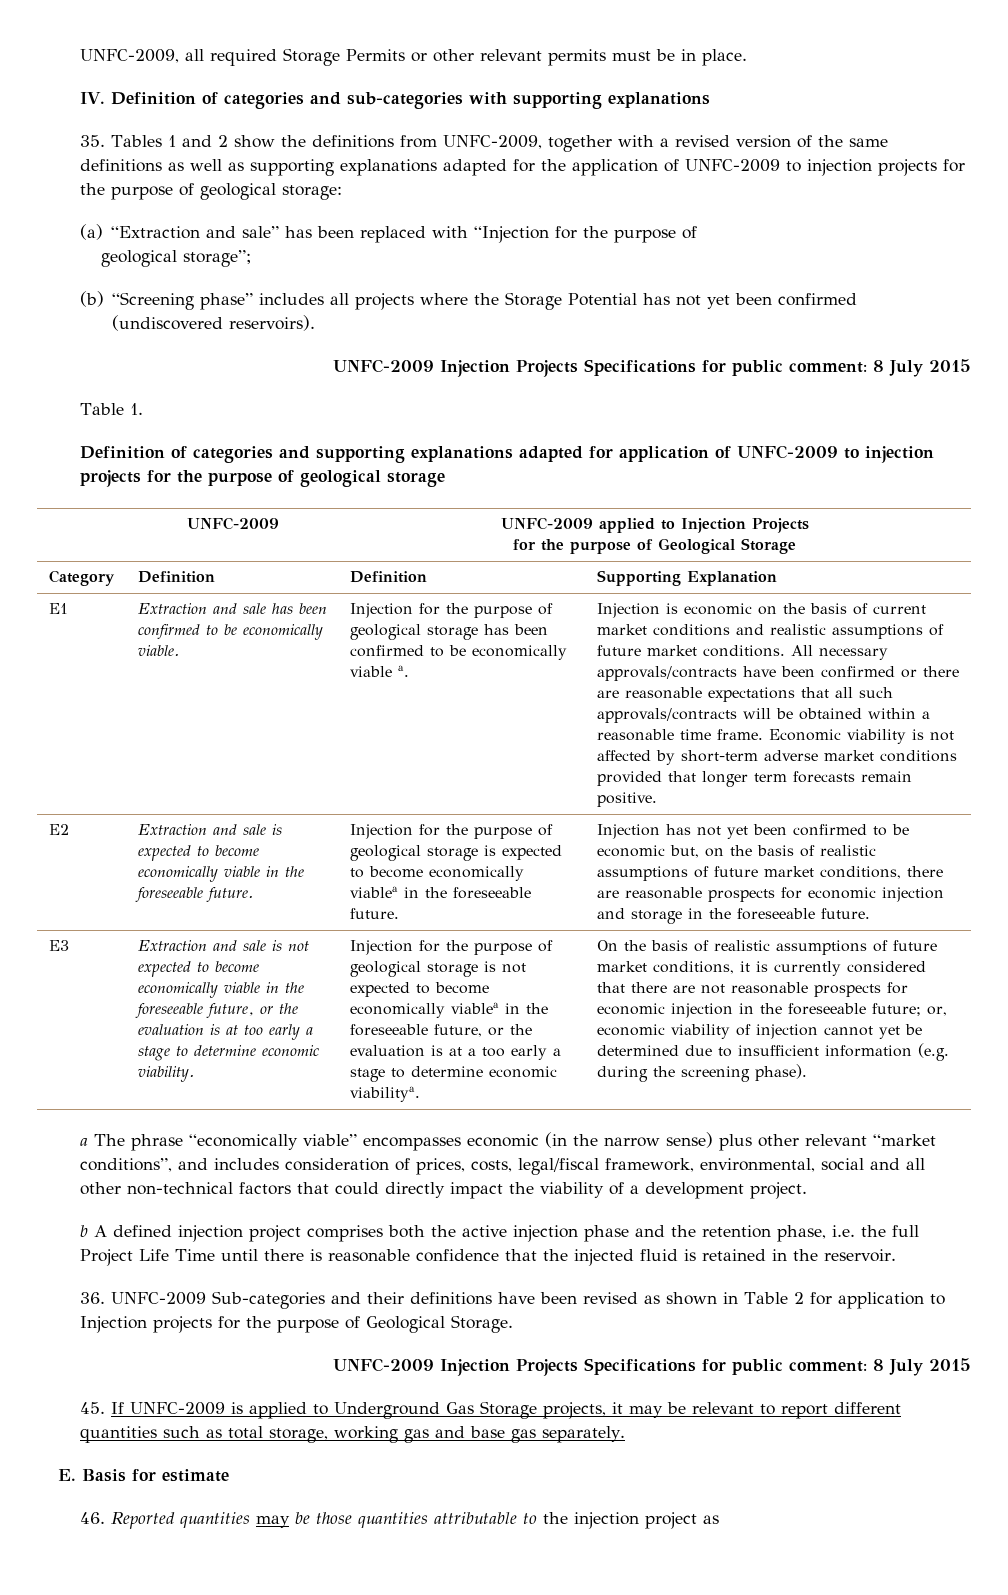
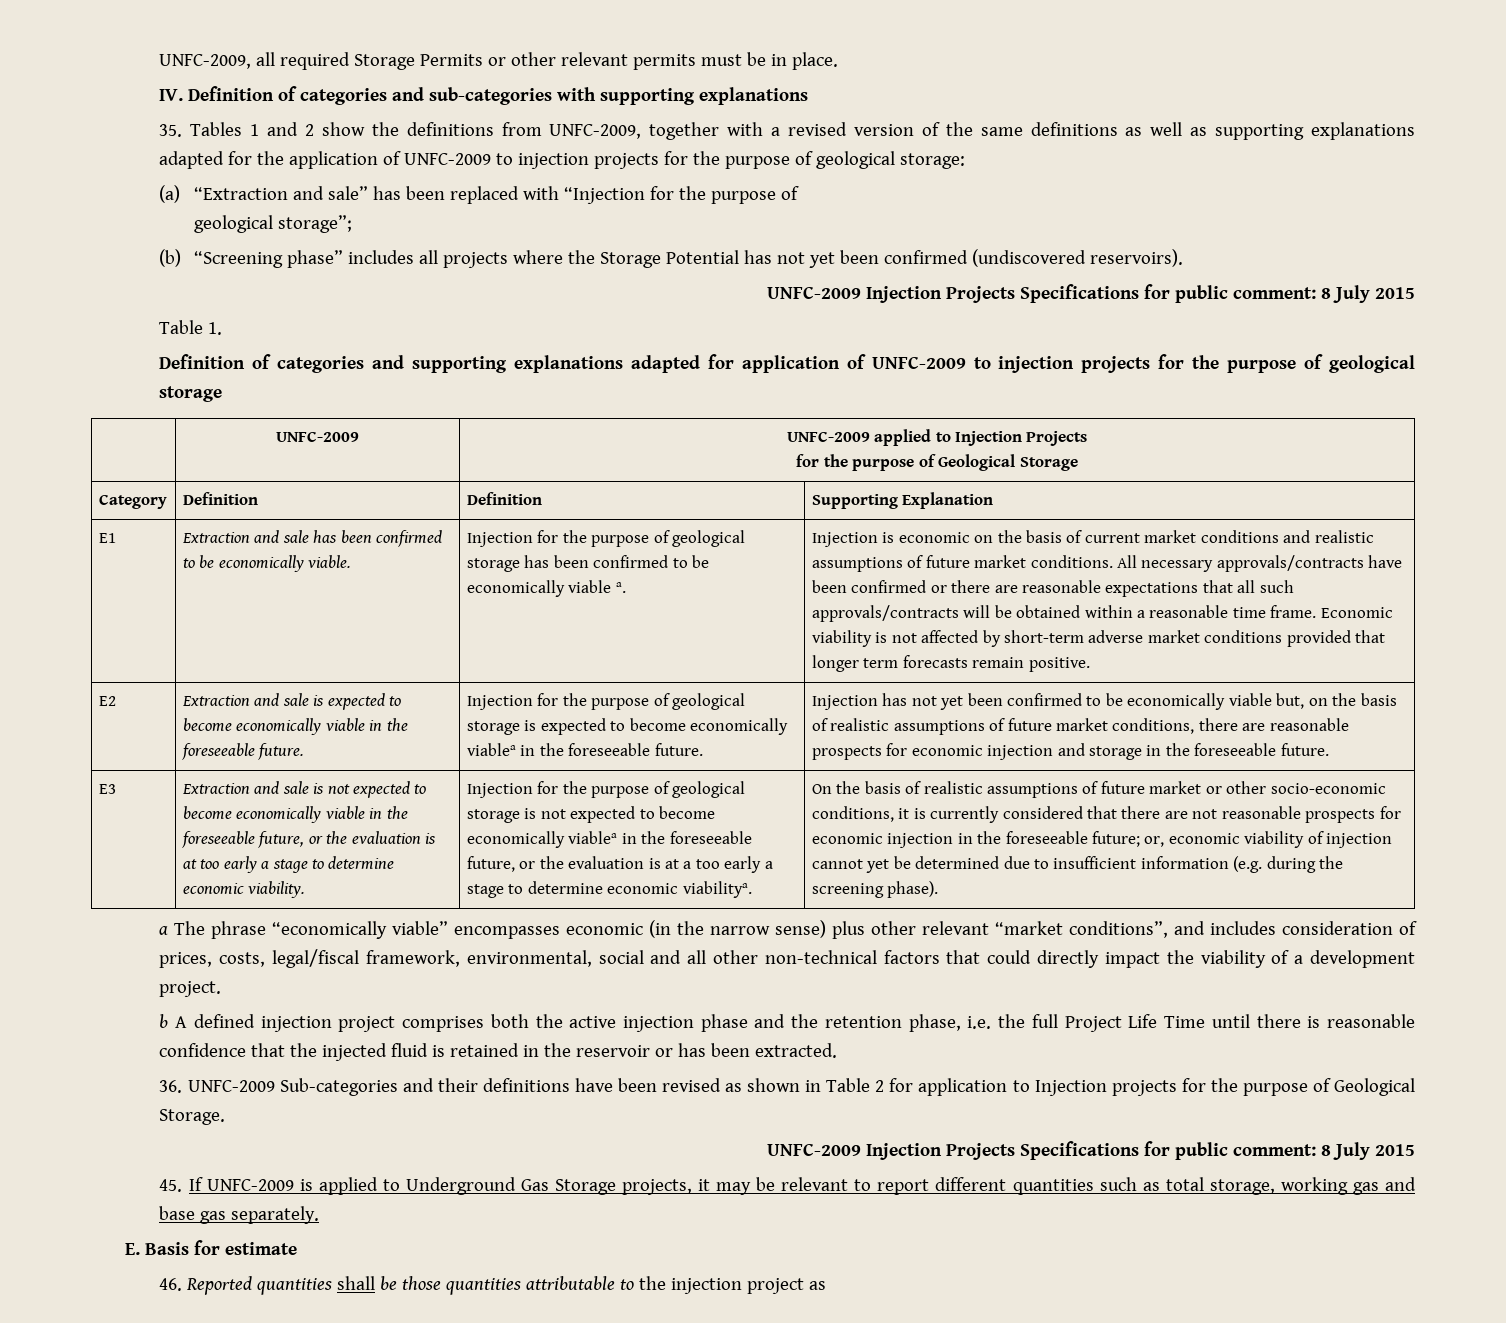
[596,845,665,857] economic -> [1127,693,1272,710] economically viable
(647, 966) none -> [1205,781,1386,794] or other socio-economic
[823,1249,896,1262] reservoir. -> [576,1043,838,1058] reservoir or has been extracted.
[255,1515,290,1528] may -> [337,1276,376,1290] shall

